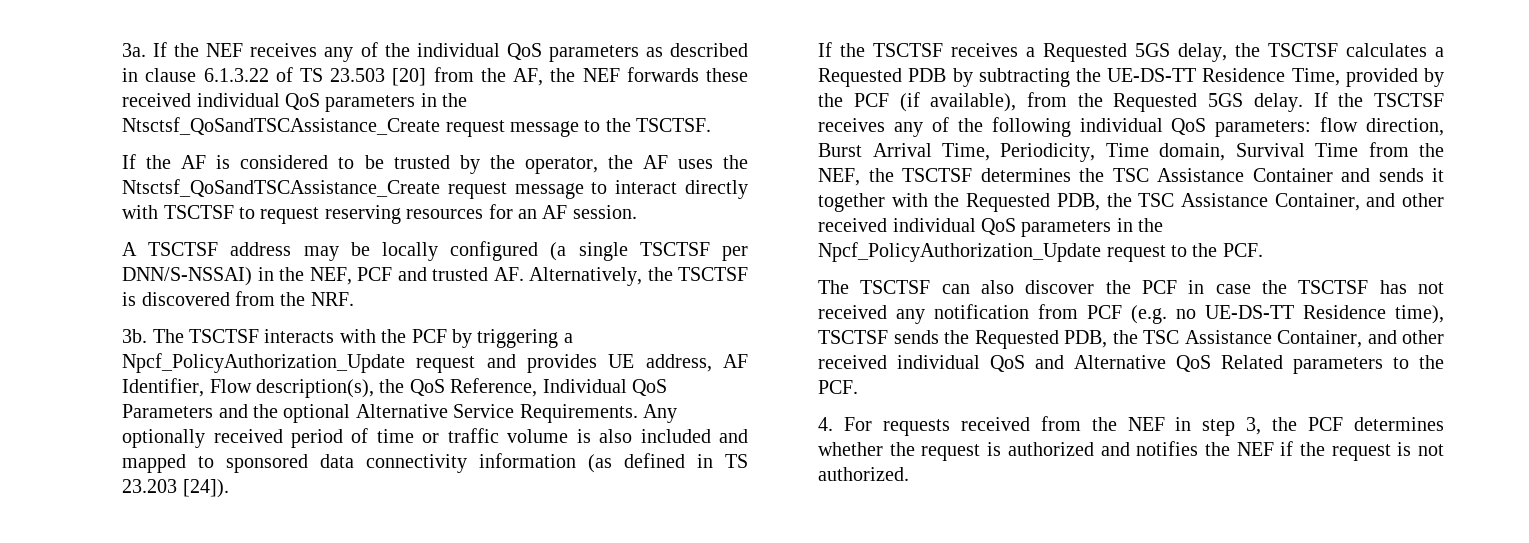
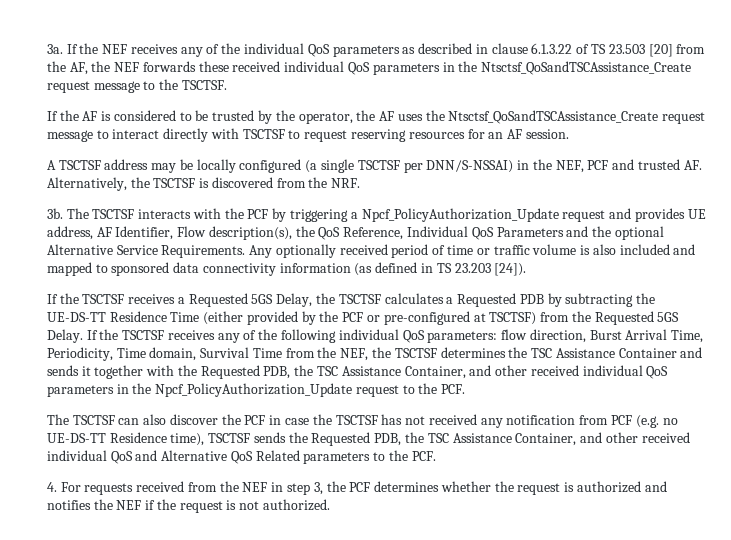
[1178,43,1228,62] delay, -> [276,293,313,307] Delay,
[1291,68,1340,86] Time, -> [170,311,244,325] Time (either
[899,92,1017,112] (if available), -> [367,311,537,325] or pre-configured at TSCTSF)
[1253,93,1303,112] delay. -> [46,329,83,343] Delay.

